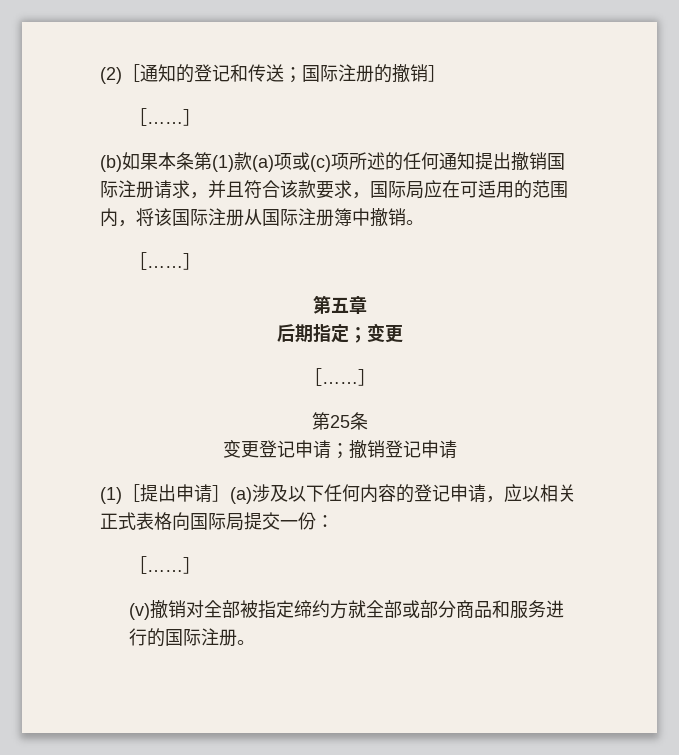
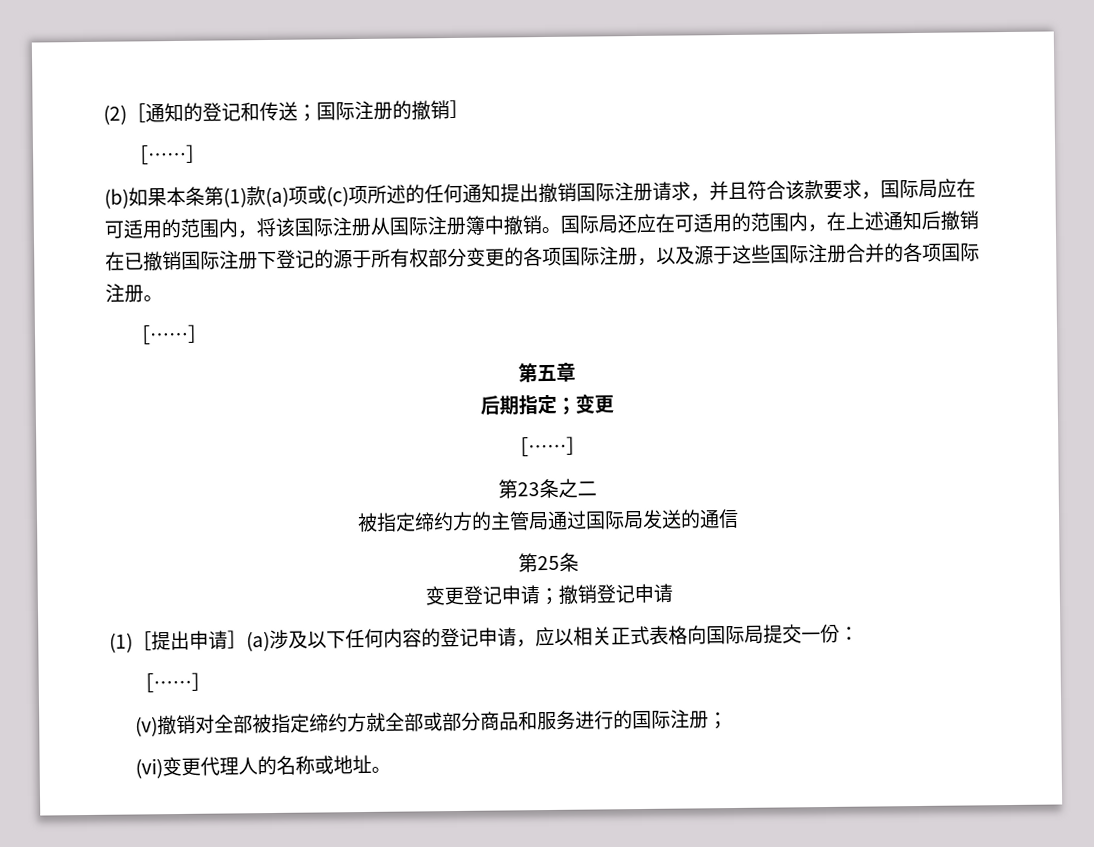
(424, 222) none -> [560,210,979,234] [105,242,980,272] [105,283,163,303] 国际局还应在可适用的范围内，在上述通知后撤销在已撤销国际注册下登记的源于所有权部分变更的各项国际注册，以及源于这些国际注册合并的各项国际注册。
(376, 377) none -> [498,478,597,499] [357,508,739,533] // 第23条之二 // 被指定缔约方的主管局通过国际局发送的通信
(238, 637) none -> [708,712,729,730] [135,754,373,779] ； // (vi)变更代理人的名称或地址

